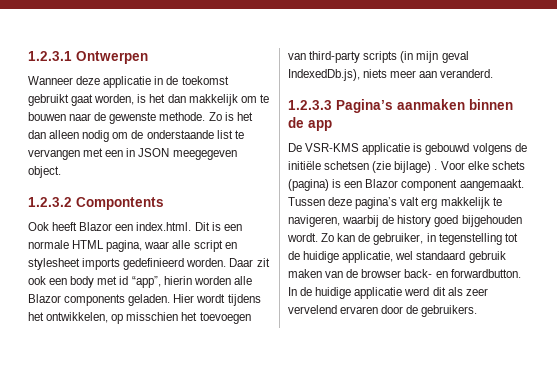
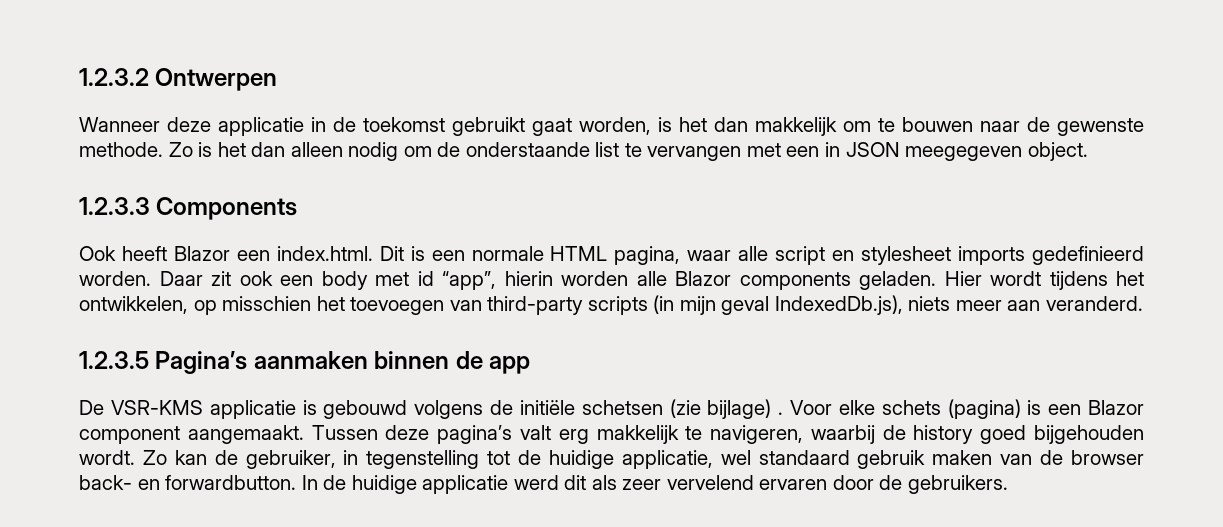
[28,51,72,61] 1.2.3.1 -> [79,68,149,86] 1.2.3.2
[28,197,164,210] 1.2.3.2 Compontents -> [79,197,298,220] 1.2.3.3 Components
[288,100,332,110] 1.2.3.3 -> [79,351,149,369] 1.2.3.5

